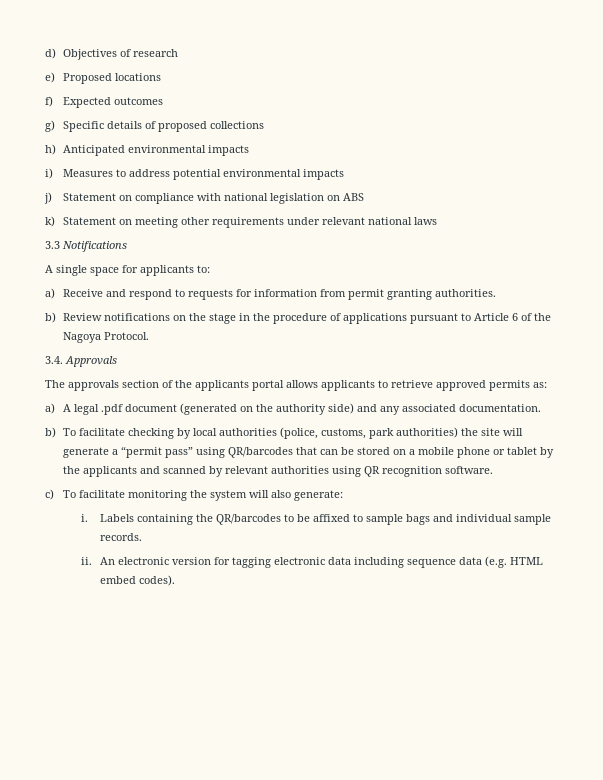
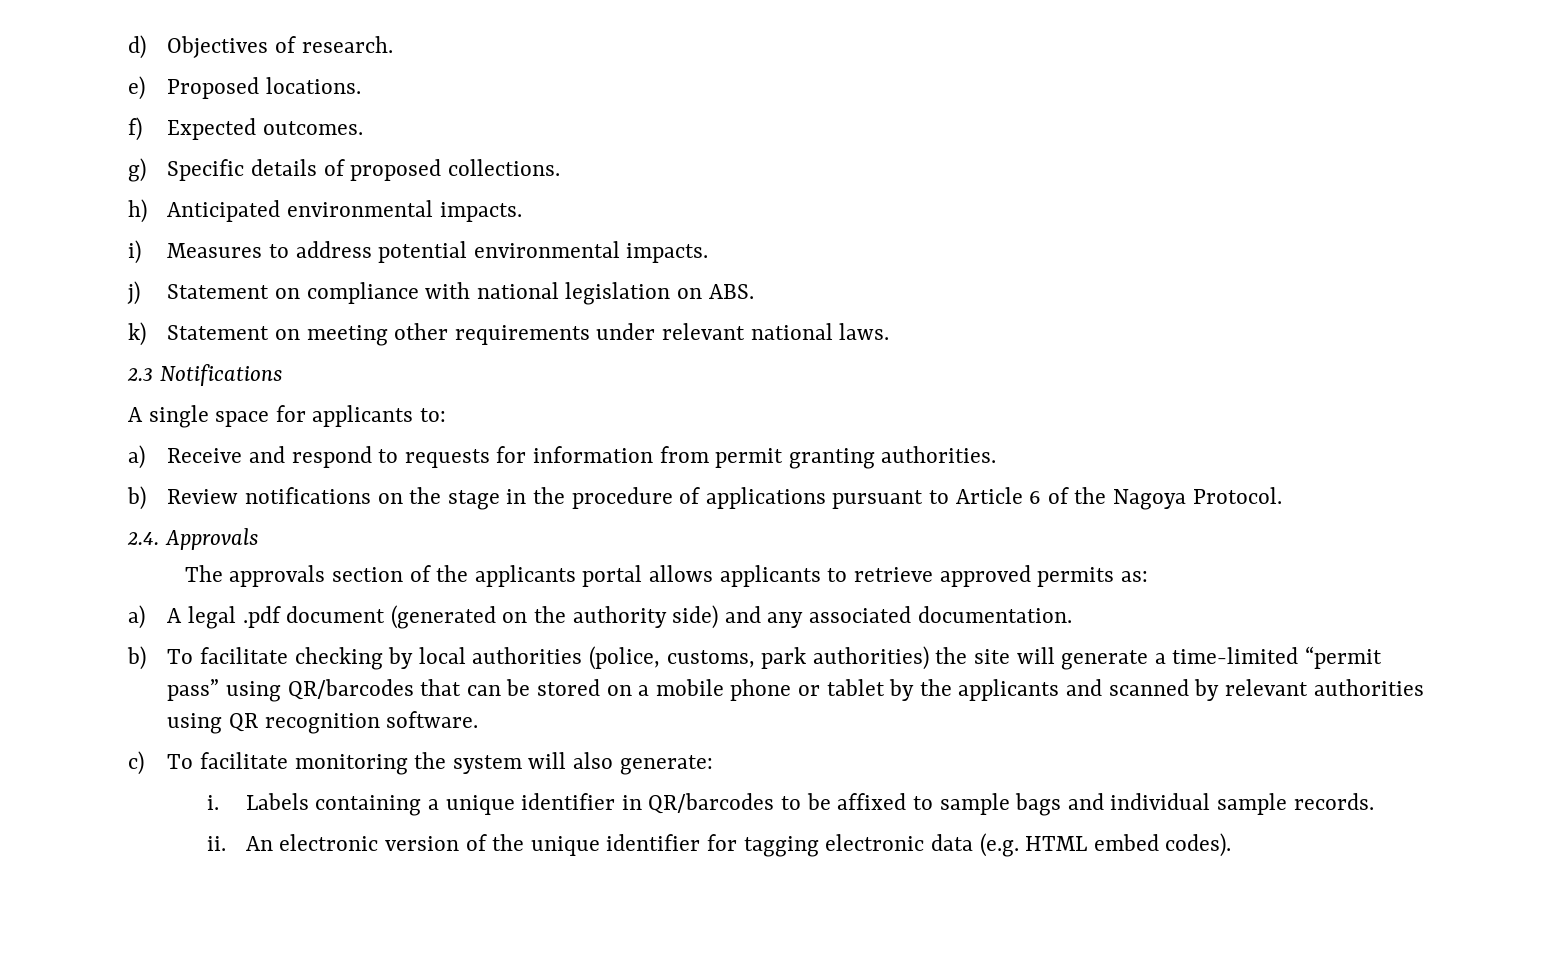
[133,49,179,57] research -> [301,36,393,53] research.
[115,73,162,81] locations -> [265,77,361,94] locations.
[114,97,164,105] outcomes -> [262,121,363,135] outcomes.
[210,121,265,129] collections -> [447,159,560,176] collections.
[208,145,250,156] impacts -> [439,202,522,222] impacts.
[303,169,345,180] impacts -> [626,243,709,263] impacts.
[343,193,365,201] ABS -> [708,284,754,299] ABS.
[414,217,438,225] [45,241,60,249] laws // 3.3 -> [839,323,890,340] [127,368,153,381] laws. // 2.3
[45,356,63,364] 3.4. -> [127,532,159,545] 2.4.
(119, 452) none -> [1172,647,1299,664] time-limited
[195,514,213,522] the -> [428,793,642,815] a unique identifier in
(211, 561) none -> [465,834,701,856] of the unique identifier
[353,557,482,568] including sequence data -> (973, 842) none

